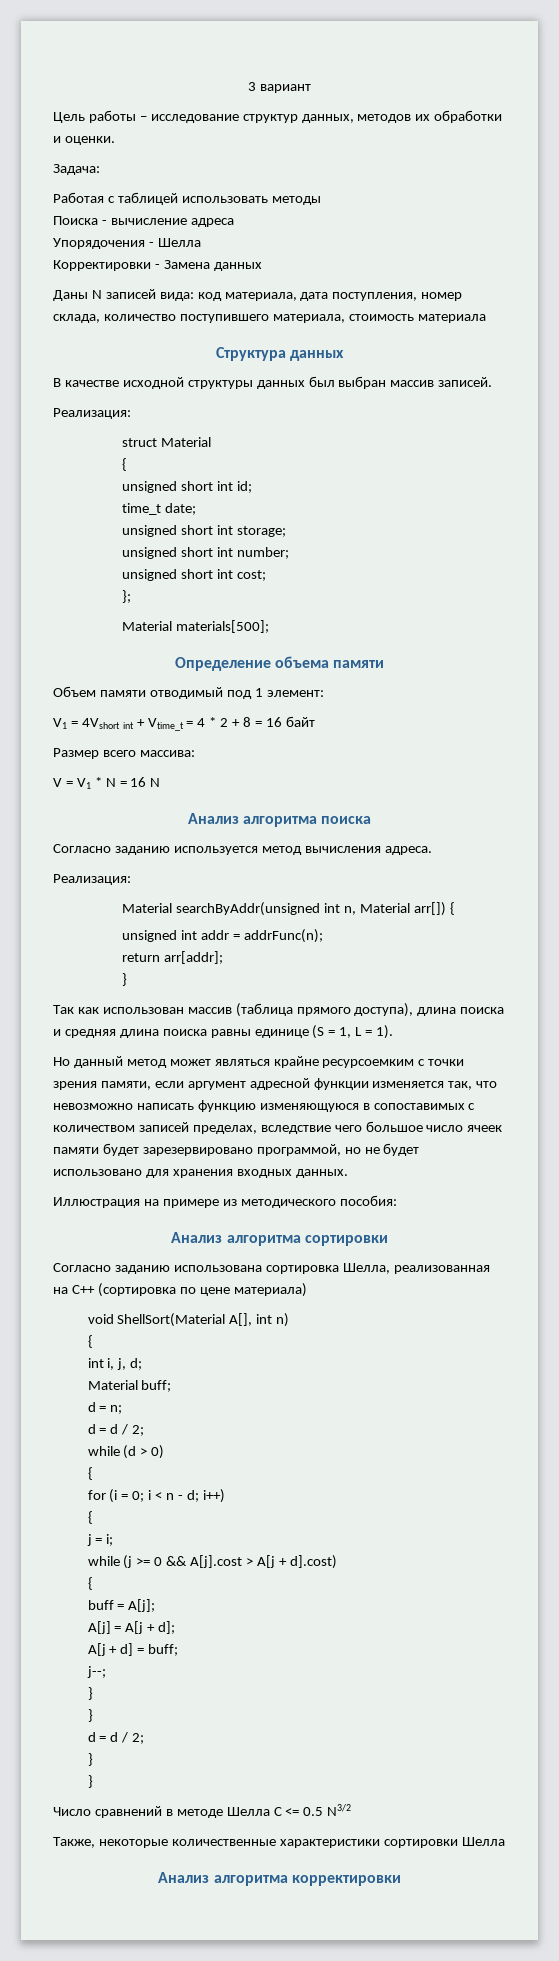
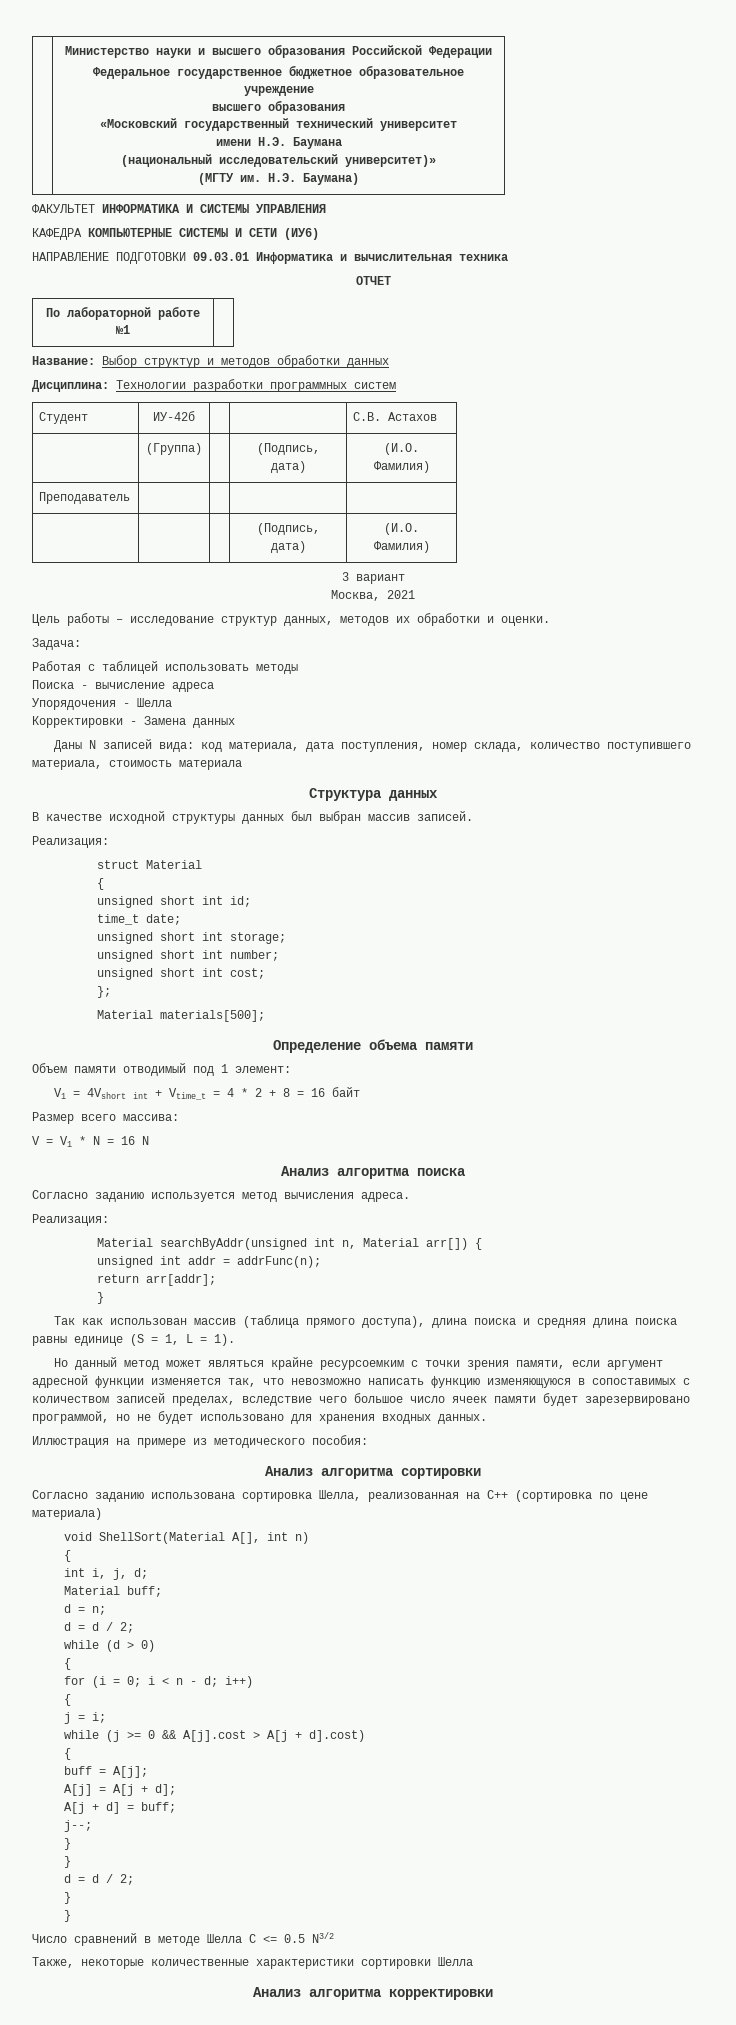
(248, 86) none -> [65,44,492,58] [93,65,464,79] [243,86,314,96] [212,100,345,114] [100,118,457,131] [215,137,342,149] [121,154,436,167] [198,173,359,185] [32,204,326,213] [32,228,319,240] [32,252,508,264] [355,276,391,285] [46,306,200,320] [116,325,130,334] [32,355,389,368] [32,379,396,392] [39,412,89,424] [153,411,195,421] [353,412,438,421] [146,443,202,455] [256,443,320,455] [270,461,306,473] [383,443,419,455] [373,461,430,473] [39,492,131,504] [256,523,320,535] [270,541,306,553] [383,523,419,535] [373,541,430,553] | Министерство науки и высшего образования Российской Федерации // Федеральное государственное бюджетное образовательное учреждение // высшего образования // «Московский государственный технический университет // имени Н.Э. Баумана // (национальный исследовательский университет)» // (МГТУ им. Н.Э. Баумана) // ФАКУЛЬТЕТ ИНФОРМАТИКА И СИСТЕМЫ УПРАВЛЕНИЯ // КАФЕДРА КОМПЬЮТЕРНЫЕ СИСТЕМЫ И СЕТИ (ИУ6) // НАПРАВЛЕНИЕ ПОДГОТОВКИ 09.03.01 Информатика и вычислительная техника // ОТЧЕТ // По лабораторной работе №1 | // Название: Выбор структур и методов обработки данных // Дисциплина: Технологии разработки программных систем // Студент | ИУ-42б | | | С.В. Астахов // | (Группа) | | (Подпись, дата) | (И.О. Фамилия) // Преподаватель | | | | // | | | (Подпись, дата) | (И.О. Фамилия) //
(311, 88) none -> [331,590,415,601] // Москва, 2021

